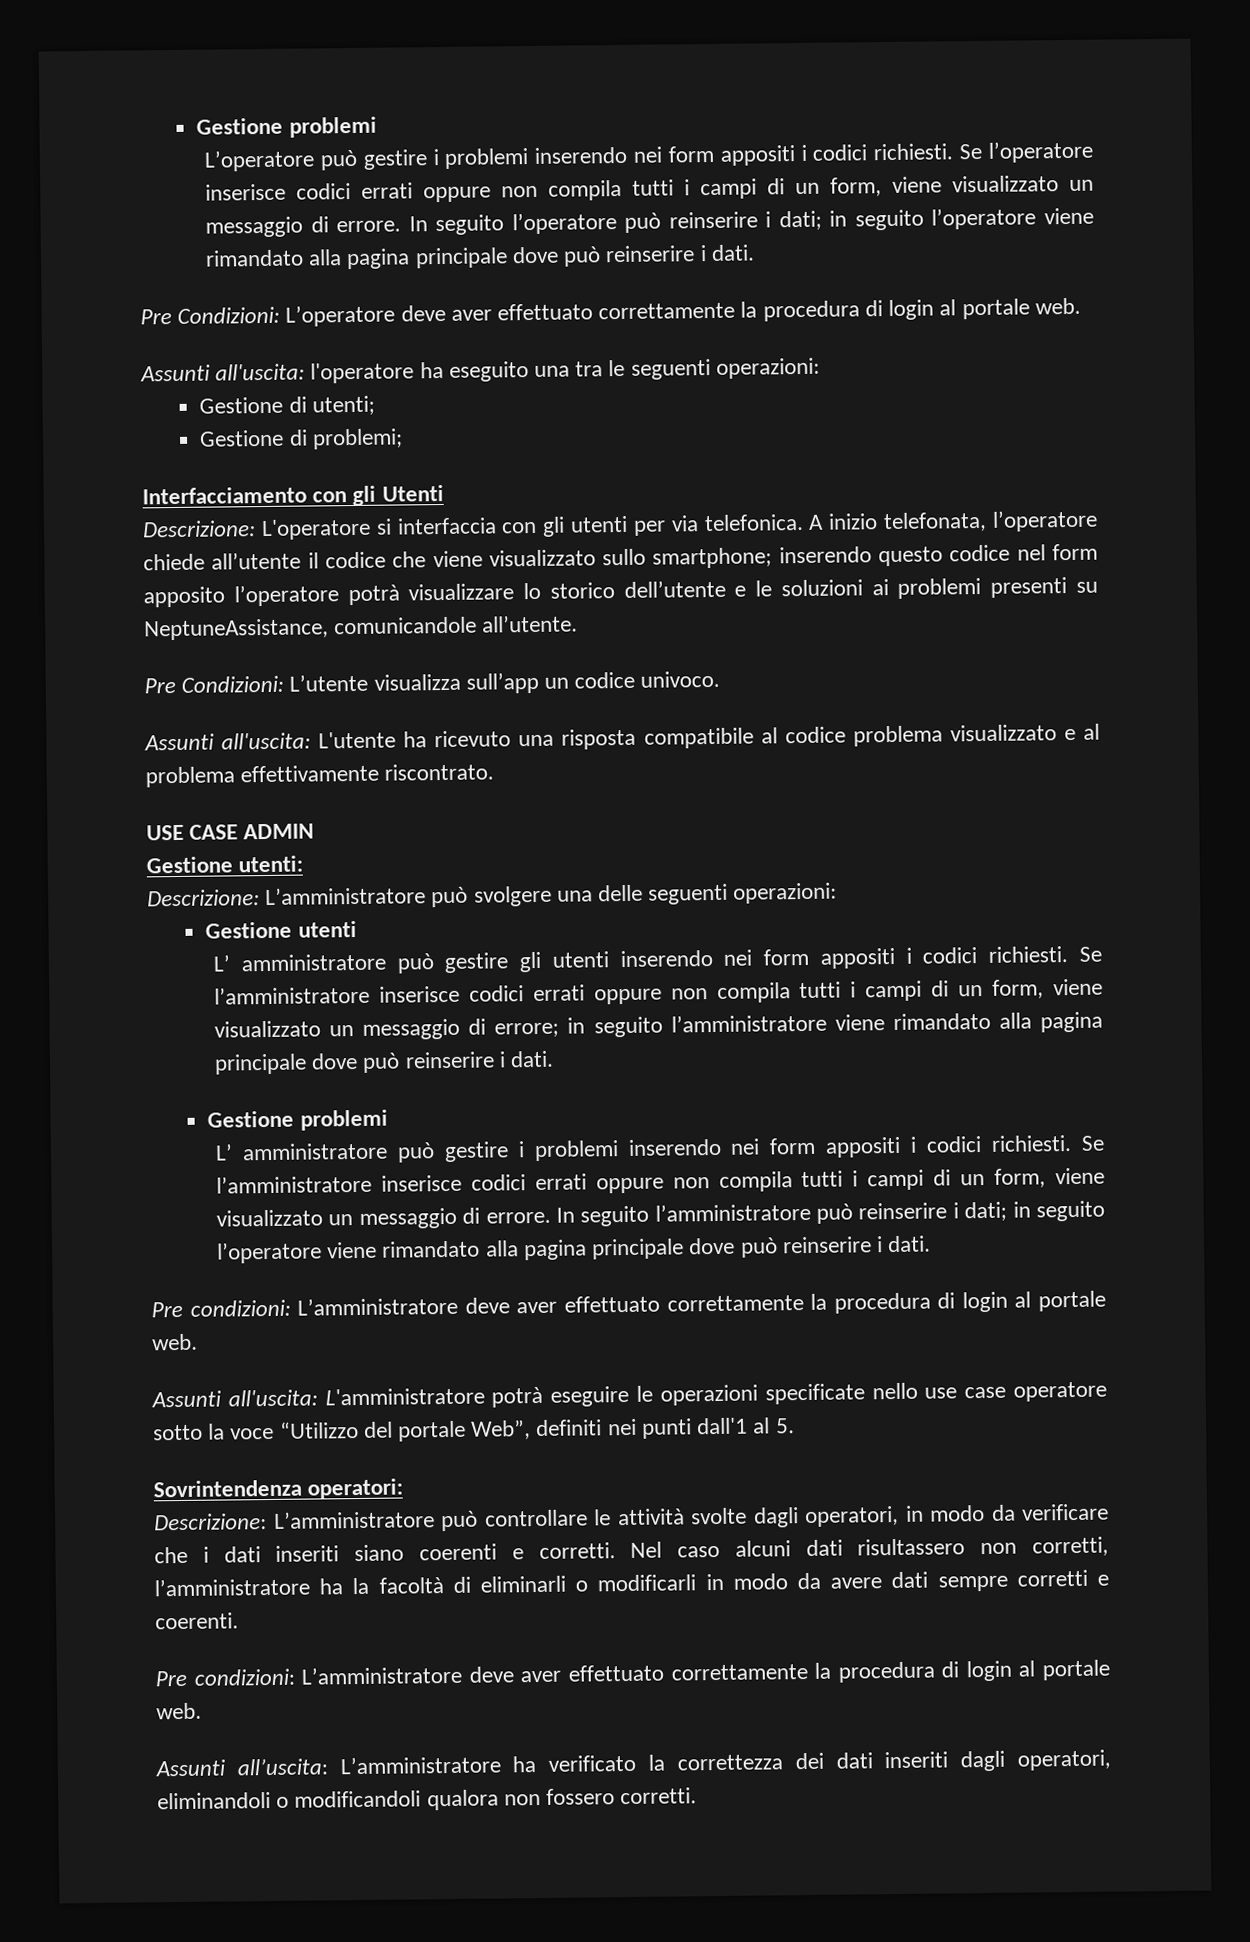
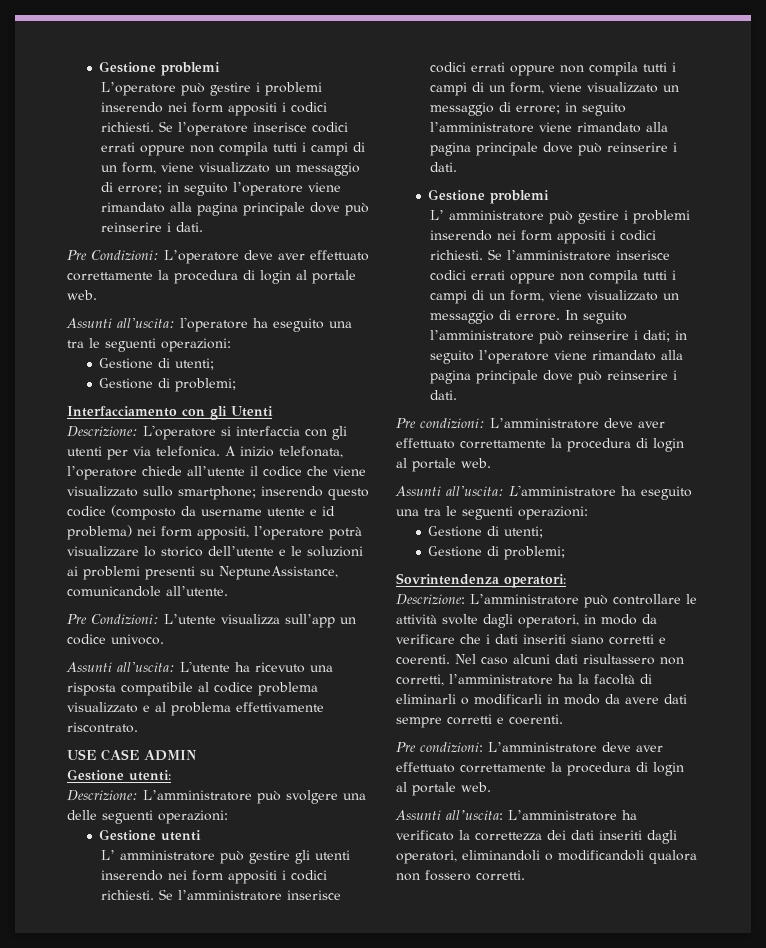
[336,210,822,236] errore. In seguito l’operatore può reinserire i dati; -> [117,185,162,194] errore;
[1016,543,1098,561] [143,586,225,608] nel form apposito -> [111,505,335,520] [67,525,249,540] (composto da username utente e id problema) nei form appositi,
[491,1381,1108,1408] [153,1417,795,1442] potrà eseguire le operazioni specificate nello use case operatore sotto la voce “Utilizzo del portale Web”, definiti nei punti dall'1 al 5. -> [621,486,692,500] [396,506,588,520] [428,526,544,538] [428,546,566,560] ha eseguito una tra le seguenti operazioni: // Gestione di utenti; // Gestione di problemi;
[418,1542,616,1561] coerenti e corretti. -> [609,634,666,645] [396,654,450,665] corretti e coerenti.

